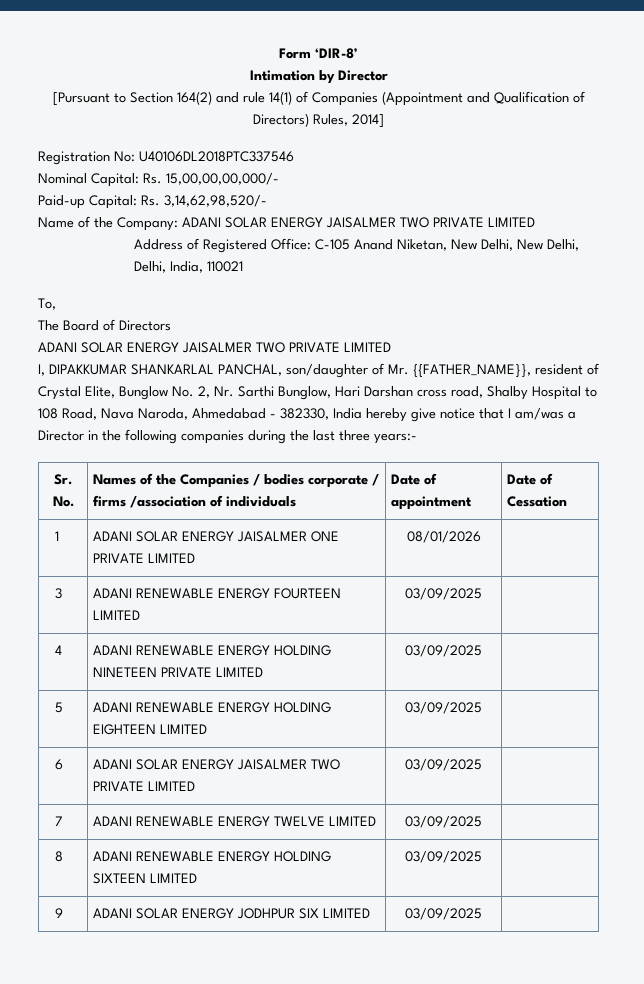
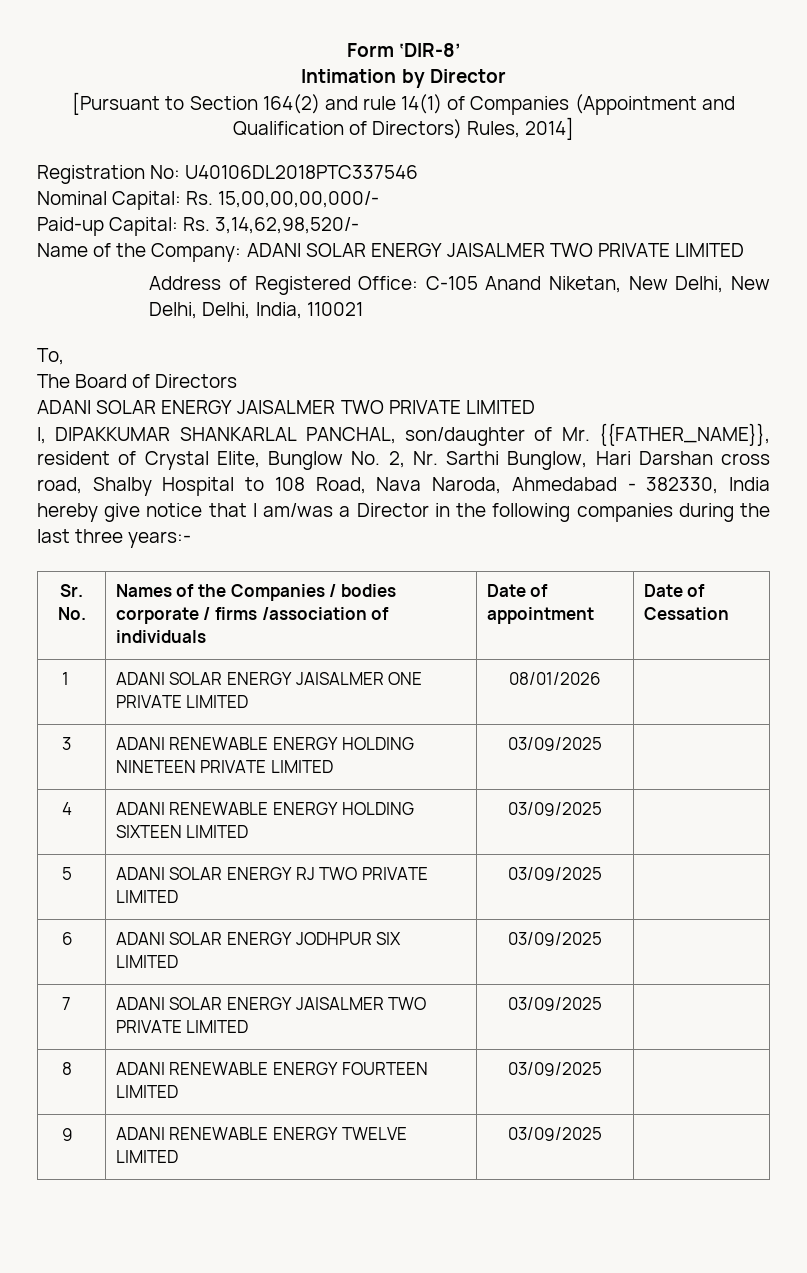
[274,588,342,599] FOURTEEN -> [341,737,414,750] [115,760,267,773] HOLDING NINETEEN PRIVATE
[93,667,213,677] NINETEEN PRIVATE -> [115,825,182,838] SIXTEEN
[136,702,332,713] [93,724,208,735] [405,702,482,714] [55,759,64,770] RENEWABLE ENERGY HOLDING EIGHTEEN LIMITED | 03/09/2025 | // 6 -> [169,867,428,880] [115,890,178,903] [508,867,602,881] [61,932,73,945] [115,932,402,945] [115,955,178,968] [508,932,602,946] [61,997,71,1010] SOLAR ENERGY RJ TWO PRIVATE LIMITED | 03/09/2025 | // 6 | ADANI SOLAR ENERGY JODHPUR SIX LIMITED | 03/09/2025 | // 7
[55,816,64,826] 7 -> [61,1062,72,1075] [115,1062,428,1075] [115,1085,178,1098] [508,1062,602,1076] [61,1128,73,1141] 8 | ADANI RENEWABLE ENERGY FOURTEEN LIMITED | 03/09/2025 | // 9
[55,851,64,862] [93,851,332,862] [93,873,198,884] [405,851,482,863] [55,908,64,918] [93,908,371,919] [405,908,482,920] // 8 | ADANI RENEWABLE ENERGY HOLDING SIXTEEN LIMITED | 03/09/2025 | // 9 | ADANI SOLAR ENERGY JODHPUR SIX LIMITED | 03/09/2025 | -> (602, 1134) none

